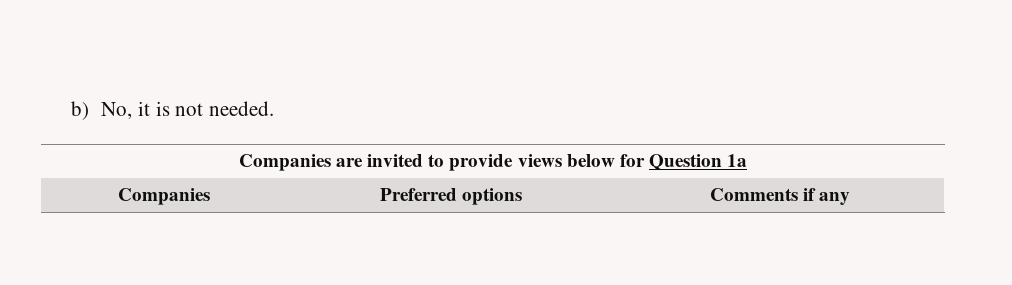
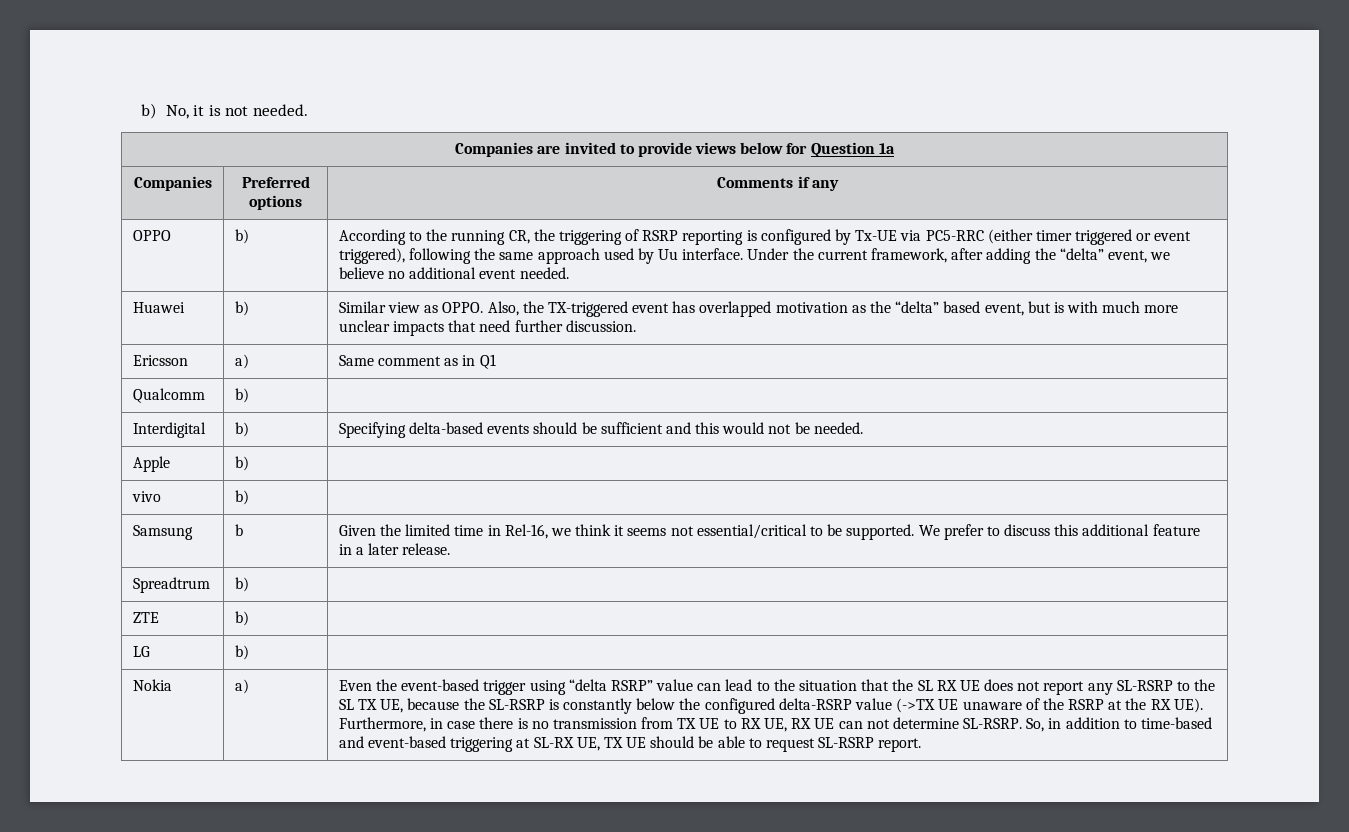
(851, 198) none -> [132,230,171,241] [234,229,249,244] [338,229,1192,245] [338,248,1171,264] [338,267,569,279] [132,302,185,313] [234,301,249,316] [338,301,1179,317] [338,320,636,336] [132,355,188,366] [234,354,249,369] [338,354,496,369] [132,388,205,403] [234,388,249,403] [132,422,206,438] [234,422,249,437] [338,422,863,438] [132,456,170,472] [234,456,249,471] [131,491,161,502] [234,490,249,505] [132,525,193,540] [234,524,243,536] [338,524,1200,540] [338,543,451,555] [132,577,210,593] [234,577,249,592] [132,612,159,623] [234,611,249,626] [132,646,150,657] [234,645,249,660] [132,679,172,691] [234,679,249,694] [338,679,1216,695] [338,698,1203,714] [338,717,1213,732] [338,736,922,752] // OPPO | b) | According to the running CR, the triggering of RSRP reporting is configured by Tx-UE via PC5-RRC (either timer triggered or event triggered), following the same approach used by Uu interface. Under the current framework, after adding the “delta” event, we believe no additional event needed. // Huawei | b) | Similar view as OPPO. Also, the TX-triggered event has overlapped motivation as the “delta” based event, but is with much more unclear impacts that need further discussion. // Ericsson | a) | Same comment as in Q1 // Qualcomm | b) | // Interdigital | b) | Specifying delta-based events should be sufficient and this would not be needed. // Apple | b) | // vivo | b) | // Samsung | b | Given the limited time in Rel-16, we think it seems not essential/critical to be supported. We prefer to discuss this additional feature in a later release. // Spreadtrum | b) | // ZTE | b) | // LG | b) | // Nokia | a) | Even the event-based trigger using “delta RSRP” value can lead to the situation that the SL RX UE does not report any SL-RSRP to the SL TX UE, because the SL-RSRP is constantly below the configured delta-RSRP value (->TX UE unaware of the RSRP at the RX UE). Furthermore, in case there is no transmission from TX UE to RX UE, RX UE can not determine SL-RSRP. So, in addition to time-based and event-based triggering at SL-RX UE, TX UE should be able to request SL-RSRP report.

